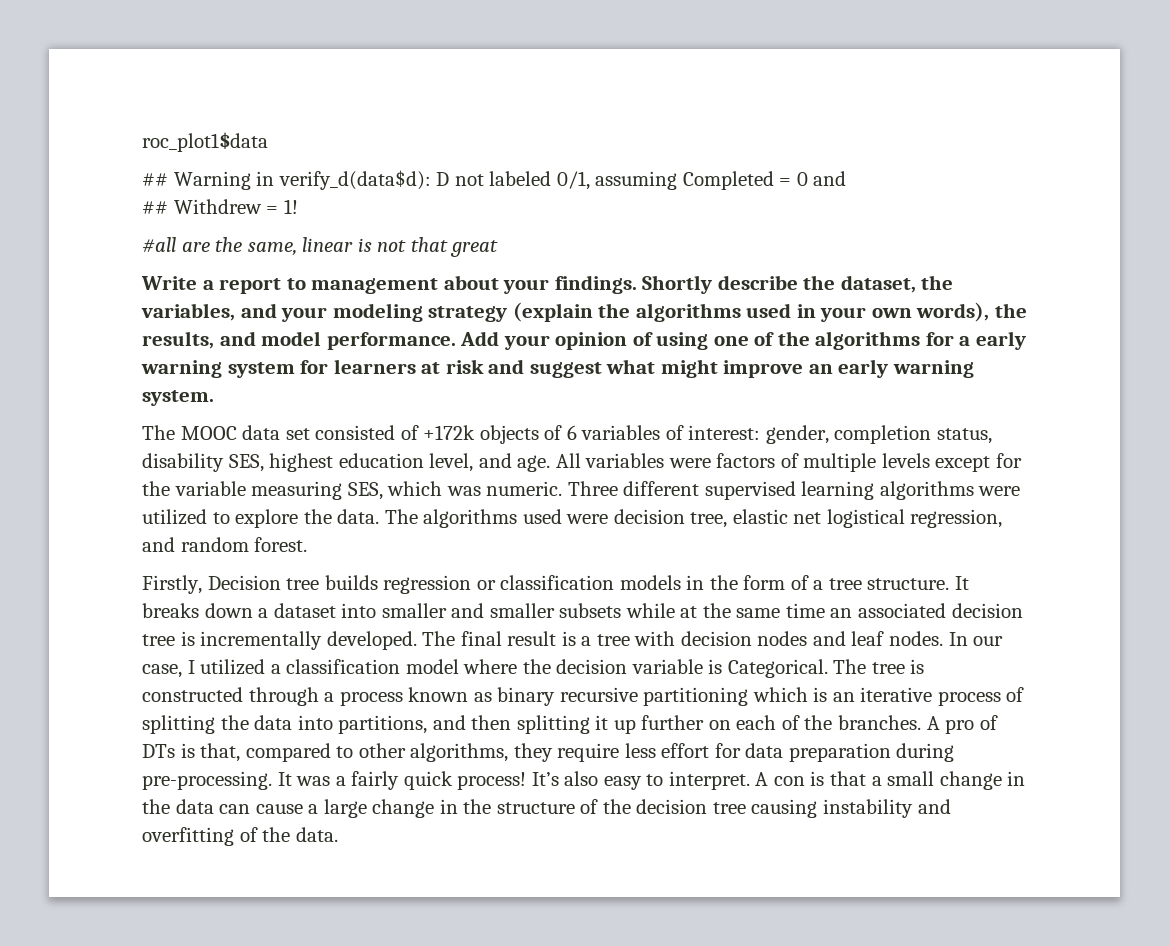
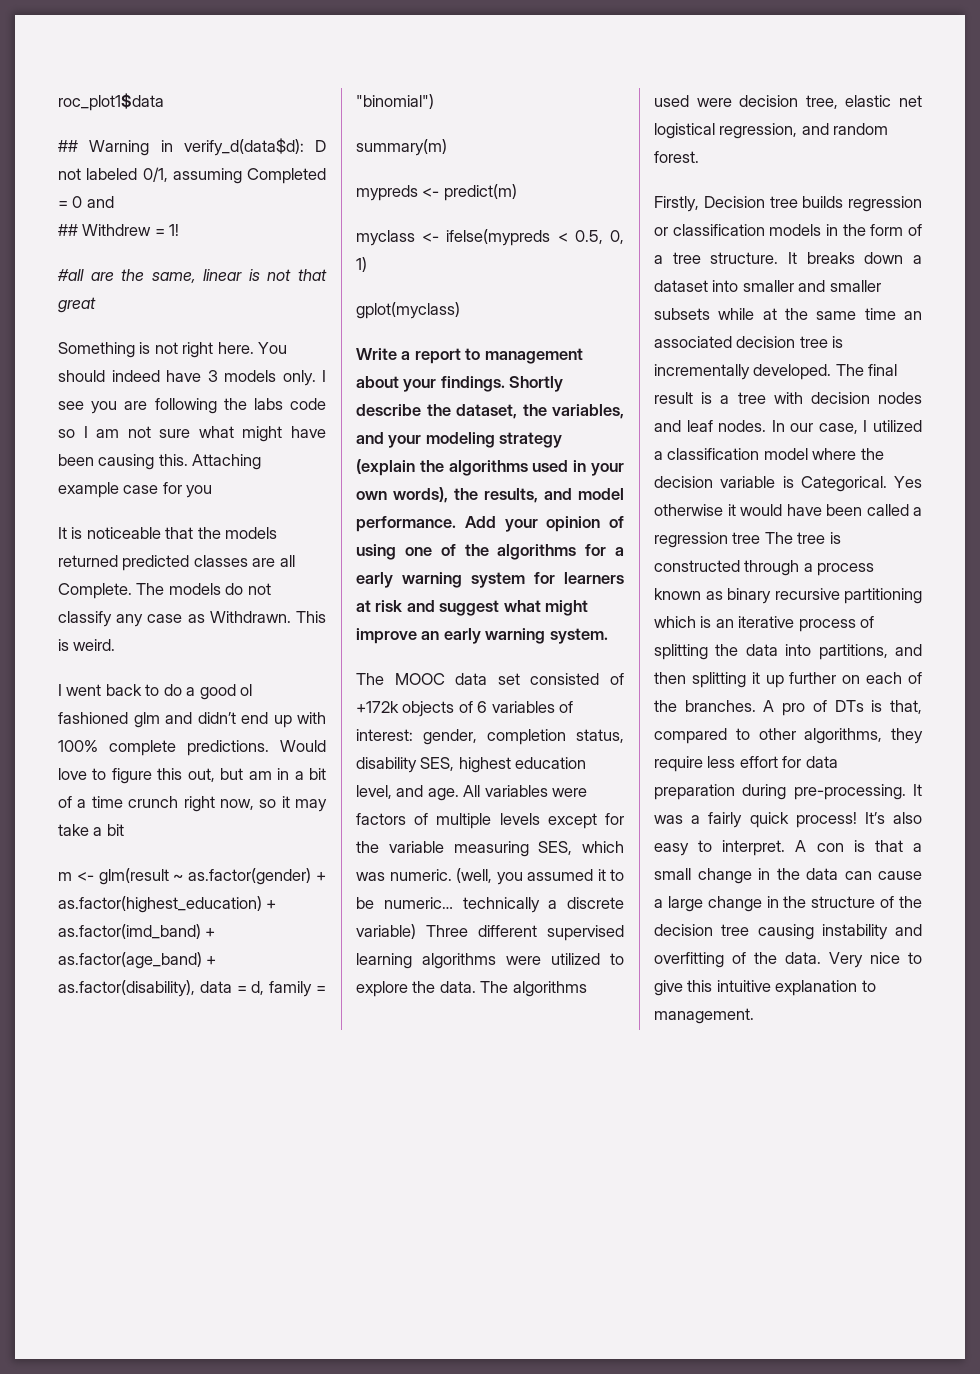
(499, 248) none -> [58,342,288,358] [58,370,326,386] [58,398,326,414] [58,426,326,442] [58,454,262,470] [58,482,213,498] [58,527,278,539] [58,555,295,571] [58,583,271,599] [58,611,327,627] [58,639,116,651] [58,684,253,700] [58,712,326,728] [58,740,326,756] [58,768,327,784] [58,796,327,812] [58,824,124,836] [58,868,326,885] [58,896,277,913] [58,924,216,939] [58,952,217,969] [58,980,327,997] [356,94,434,109] [356,139,447,156] [356,184,517,201] [356,229,624,246] [356,257,367,272] [356,302,460,319] // Something is not right here. You should indeed have 3 models only. I see you are following the labs code so I am not sure what might have been causing this. Attaching example case for you // It is noticeable that the models returned predicted classes are all Complete. The models do not classify any case as Withdrawn. This is weird. // I went back to do a good ol fashioned glm and didn’t end up with 100% complete predictions. Would love to figure this out, but am in a bit of a time crunch right now, so it may take a bit // m <- glm(result ~ as.factor(gender) + as.factor(highest_education) + as.factor(imd_band) + as.factor(age_band) + as.factor(disability), data = d, family = "binomial") // summary(m) // mypreds <- predict(m) // myclass <- ifelse(mypreds < 0.5, 0, 1) // gplot(myclass)
(563, 488) none -> [456,868,624,885] [356,897,624,913] [356,924,416,939] (well, you assumed it to be numeric… technically a discrete variable)
(828, 668) none -> [894,476,922,488] [654,504,922,516] [654,532,761,548] Yes otherwise it would have been called a regression tree
(338, 834) none -> [829,952,922,968] [654,980,876,996] [654,1008,754,1024] Very nice to give this intuitive explanation to management.

